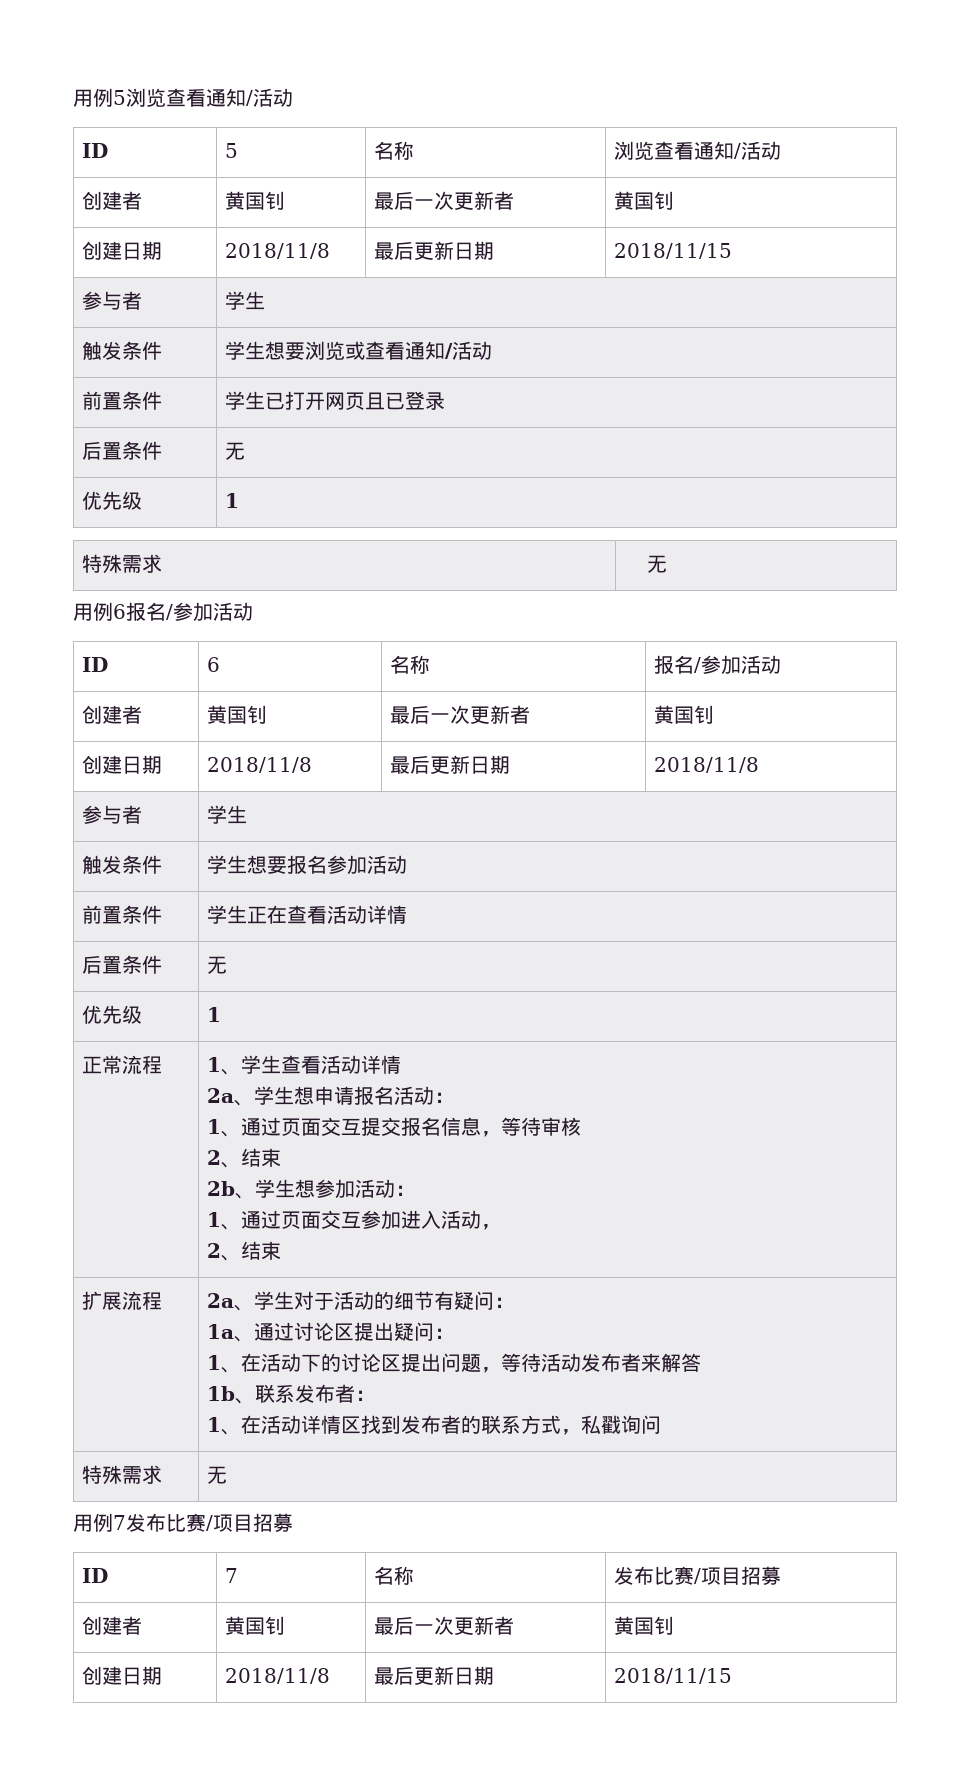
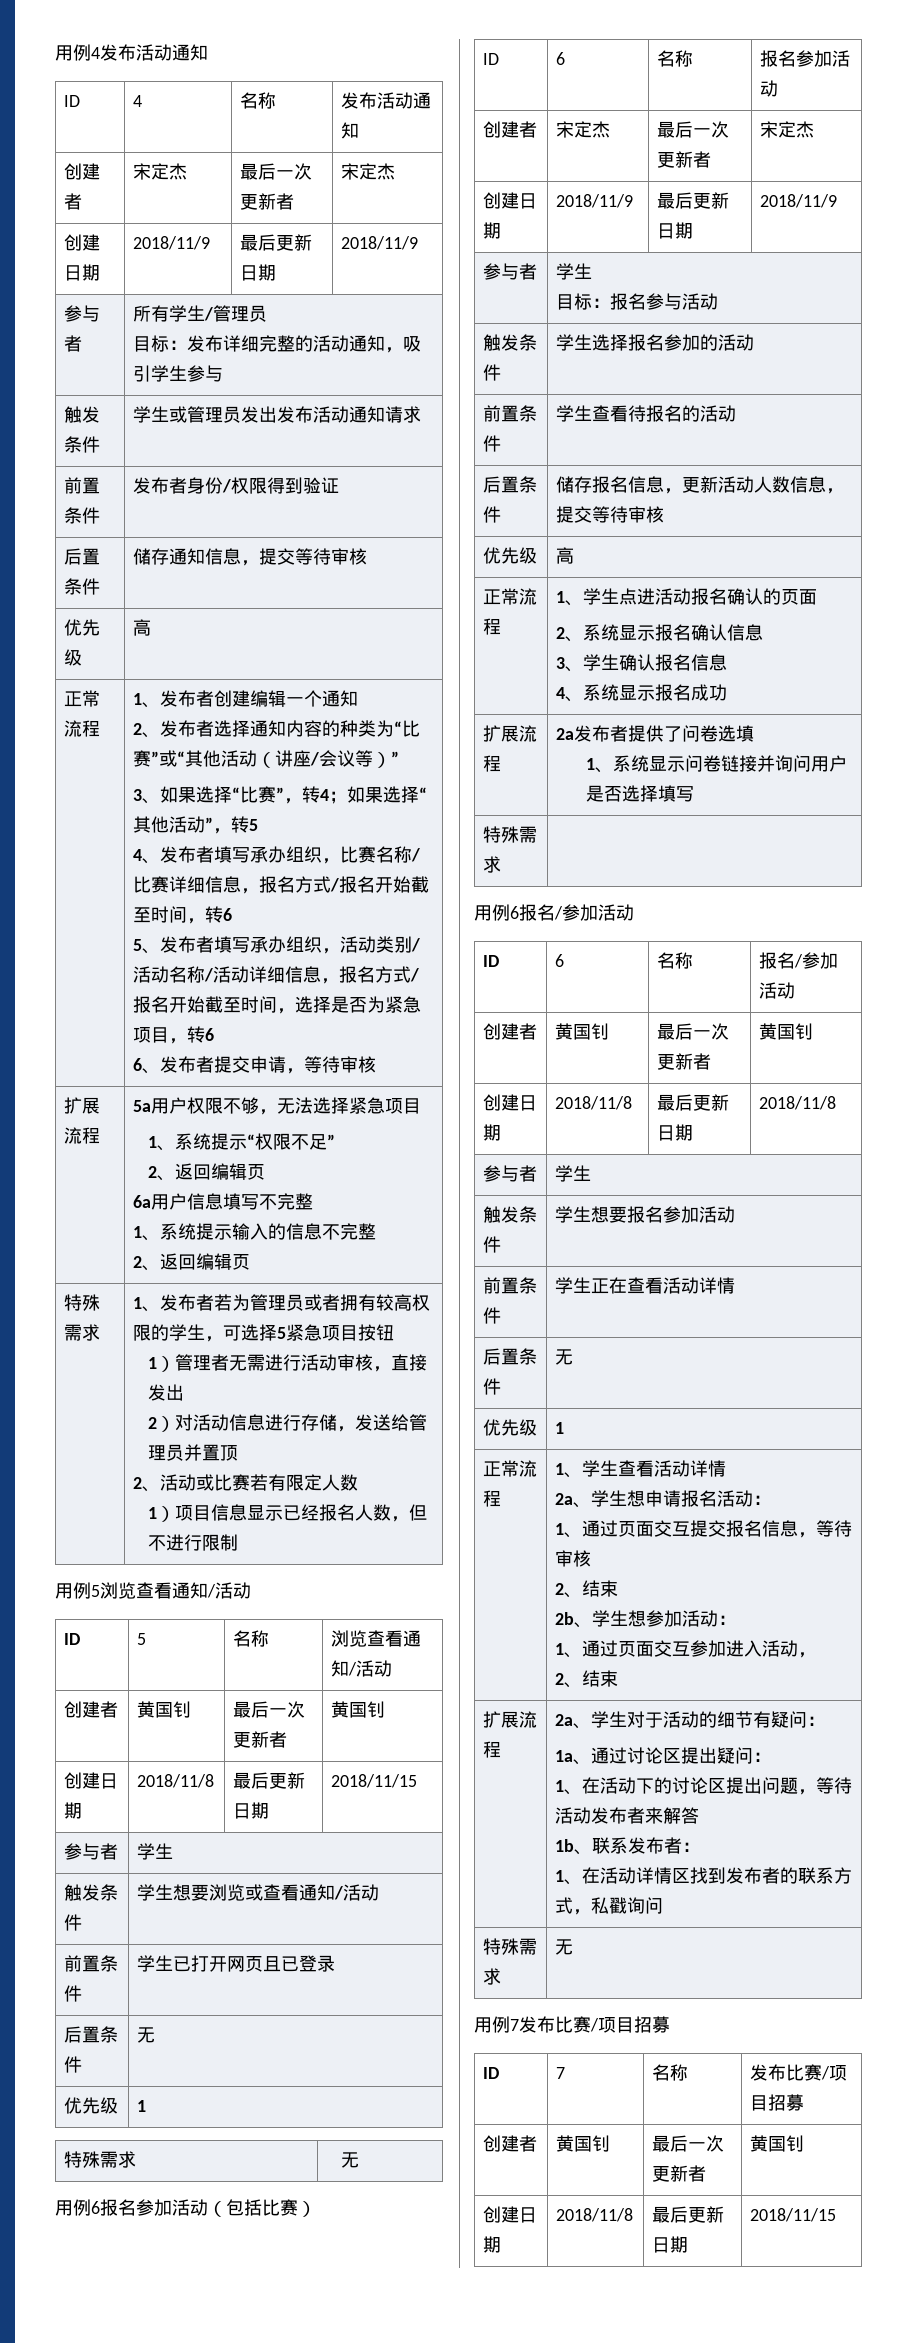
[73,88,113,107] 用例 -> [55,44,208,61] [63,95,80,107] [132,95,142,107] [239,92,276,109] [340,92,431,109] [340,122,359,139] [63,163,100,180] [63,193,82,210] [132,163,187,180] [239,163,312,180] [239,193,294,210] [340,163,395,180] [63,234,100,251] [63,264,100,281] [132,236,210,250] [239,234,312,251] [239,264,276,281] [340,236,418,250] [63,305,100,322] [63,335,82,352] [132,305,267,322] [132,335,421,353] [132,365,223,382] [63,406,100,423] [63,436,100,453] [132,406,421,423] [63,477,100,494] [63,507,100,524] [132,477,339,494] [63,548,100,565] [63,578,100,595] [132,548,367,566] [63,619,100,636] [63,649,82,666] [132,619,151,636] [63,690,100,707] [63,720,100,737] [132,690,358,708] [132,720,420,738] [132,750,399,768] [132,786,427,804] [132,816,258,834] [132,846,420,864] [132,876,429,894] [132,906,232,924] [132,936,420,954] [132,966,419,984] [132,996,421,1014] [132,1026,214,1044] [132,1056,376,1074] [63,1097,100,1114] [63,1127,100,1144] [132,1097,421,1115] [147,1133,335,1151] [147,1163,265,1181] [132,1193,313,1210] [132,1223,376,1241] [132,1253,250,1271] [63,1294,100,1311] [63,1324,100,1341] [132,1294,430,1312] [132,1324,394,1342] [147,1354,427,1372] [147,1384,184,1401] [147,1414,427,1432] [147,1444,238,1461] [132,1474,358,1492] [147,1504,427,1522] [147,1534,238,1551] [55,1582,91,1599] 用例4发布活动通知 // ID | 4 | 名称 | 发布活动通知 // 创建者 | 宋定杰 | 最后一次更新者 | 宋定杰 // 创建日期 | 2018/11/9 | 最后更新日期 | 2018/11/9 // 参与者 | 所有学生/管理员 // 目标：发布详细完整的活动通知，吸引学生参与 // 触发条件 | 学生或管理员发出发布活动通知请求 // 前置条件 | 发布者身份/权限得到验证 // 后置条件 | 储存通知信息，提交等待审核 // 优先级 | 高 // 正常流程 | 1、发布者创建编辑一个通知 // 2、发布者选择通知内容的种类为“比赛”或“其他活动（讲座/会议等）” // 3、如果选择“比赛”，转4；如果选择“其他活动”，转5 // 4、发布者填写承办组织，比赛名称/比赛详细信息，报名方式/报名开始截至时间，转6 // 5、发布者填写承办组织，活动类别/活动名称/活动详细信息，报名方式/报名开始截至时间，选择是否为紧急项目，转6 // 6、发布者提交申请，等待审核 // 扩展流程 | 5a用户权限不够，无法选择紧急项目 // 1、系统提示“权限不足” // 2、返回编辑页 // 6a用户信息填写不完整 // 1、系统提示输入的信息不完整 // 2、返回编辑页 // 特殊需求 | 1、发布者若为管理员或者拥有较高权限的学生，可选择5紧急项目按钮 // 1）管理者无需进行活动审核，直接发出 // 2）对活动信息进行存储，发送给管理员并置顶 // 2、活动或比赛若有限定人数 // 1）项目信息显示已经报名人数，但不进行限制 // 用例
(668, 564) none -> [55,2199,316,2217] [482,53,499,65] [555,52,565,65] [656,50,693,67] [759,50,850,67] [759,80,778,97] [482,121,537,138] [555,121,610,138] [656,121,729,138] [656,151,711,168] [759,121,814,138] [482,192,537,209] [482,222,501,239] [555,194,633,208] [656,192,729,209] [656,222,693,239] [759,194,837,208] [482,263,537,280] [555,263,592,280] [555,293,718,310] [482,334,537,351] [482,364,501,381] [555,334,754,351] [482,405,537,422] [482,435,501,452] [555,405,736,422] [482,476,537,493] [482,506,501,523] [555,476,844,494] [555,506,664,523] [482,547,537,564] [555,547,574,564] [482,588,537,605] [482,618,501,635] [555,588,817,606] [555,624,763,642] [555,654,727,672] [555,684,727,702] [482,725,537,742] [482,755,501,772] [555,725,754,742] [586,755,848,773] [586,785,695,802] [482,826,537,843] [482,856,501,873] // 用例6报名参加活动（包括比赛） // ID | 6 | 名称 | 报名参加活动 // 创建者 | 宋定杰 | 最后一次更新者 | 宋定杰 // 创建日期 | 2018/11/9 | 最后更新日期 | 2018/11/9 // 参与者 | 学生 // 目标：报名参与活动 // 触发条件 | 学生选择报名参加的活动 // 前置条件 | 学生查看待报名的活动 // 后置条件 | 储存报名信息，更新活动人数信息，提交等待审核 // 优先级 | 高 // 正常流程 | 1、学生点进活动报名确认的页面 // 2、系统显示报名确认信息 // 3、学生确认报名信息 // 4、系统显示报名成功 // 扩展流程 | 2a发布者提供了问卷选填 // 1、系统显示问卷链接并询问用户是否选择填写 // 特殊需求 |

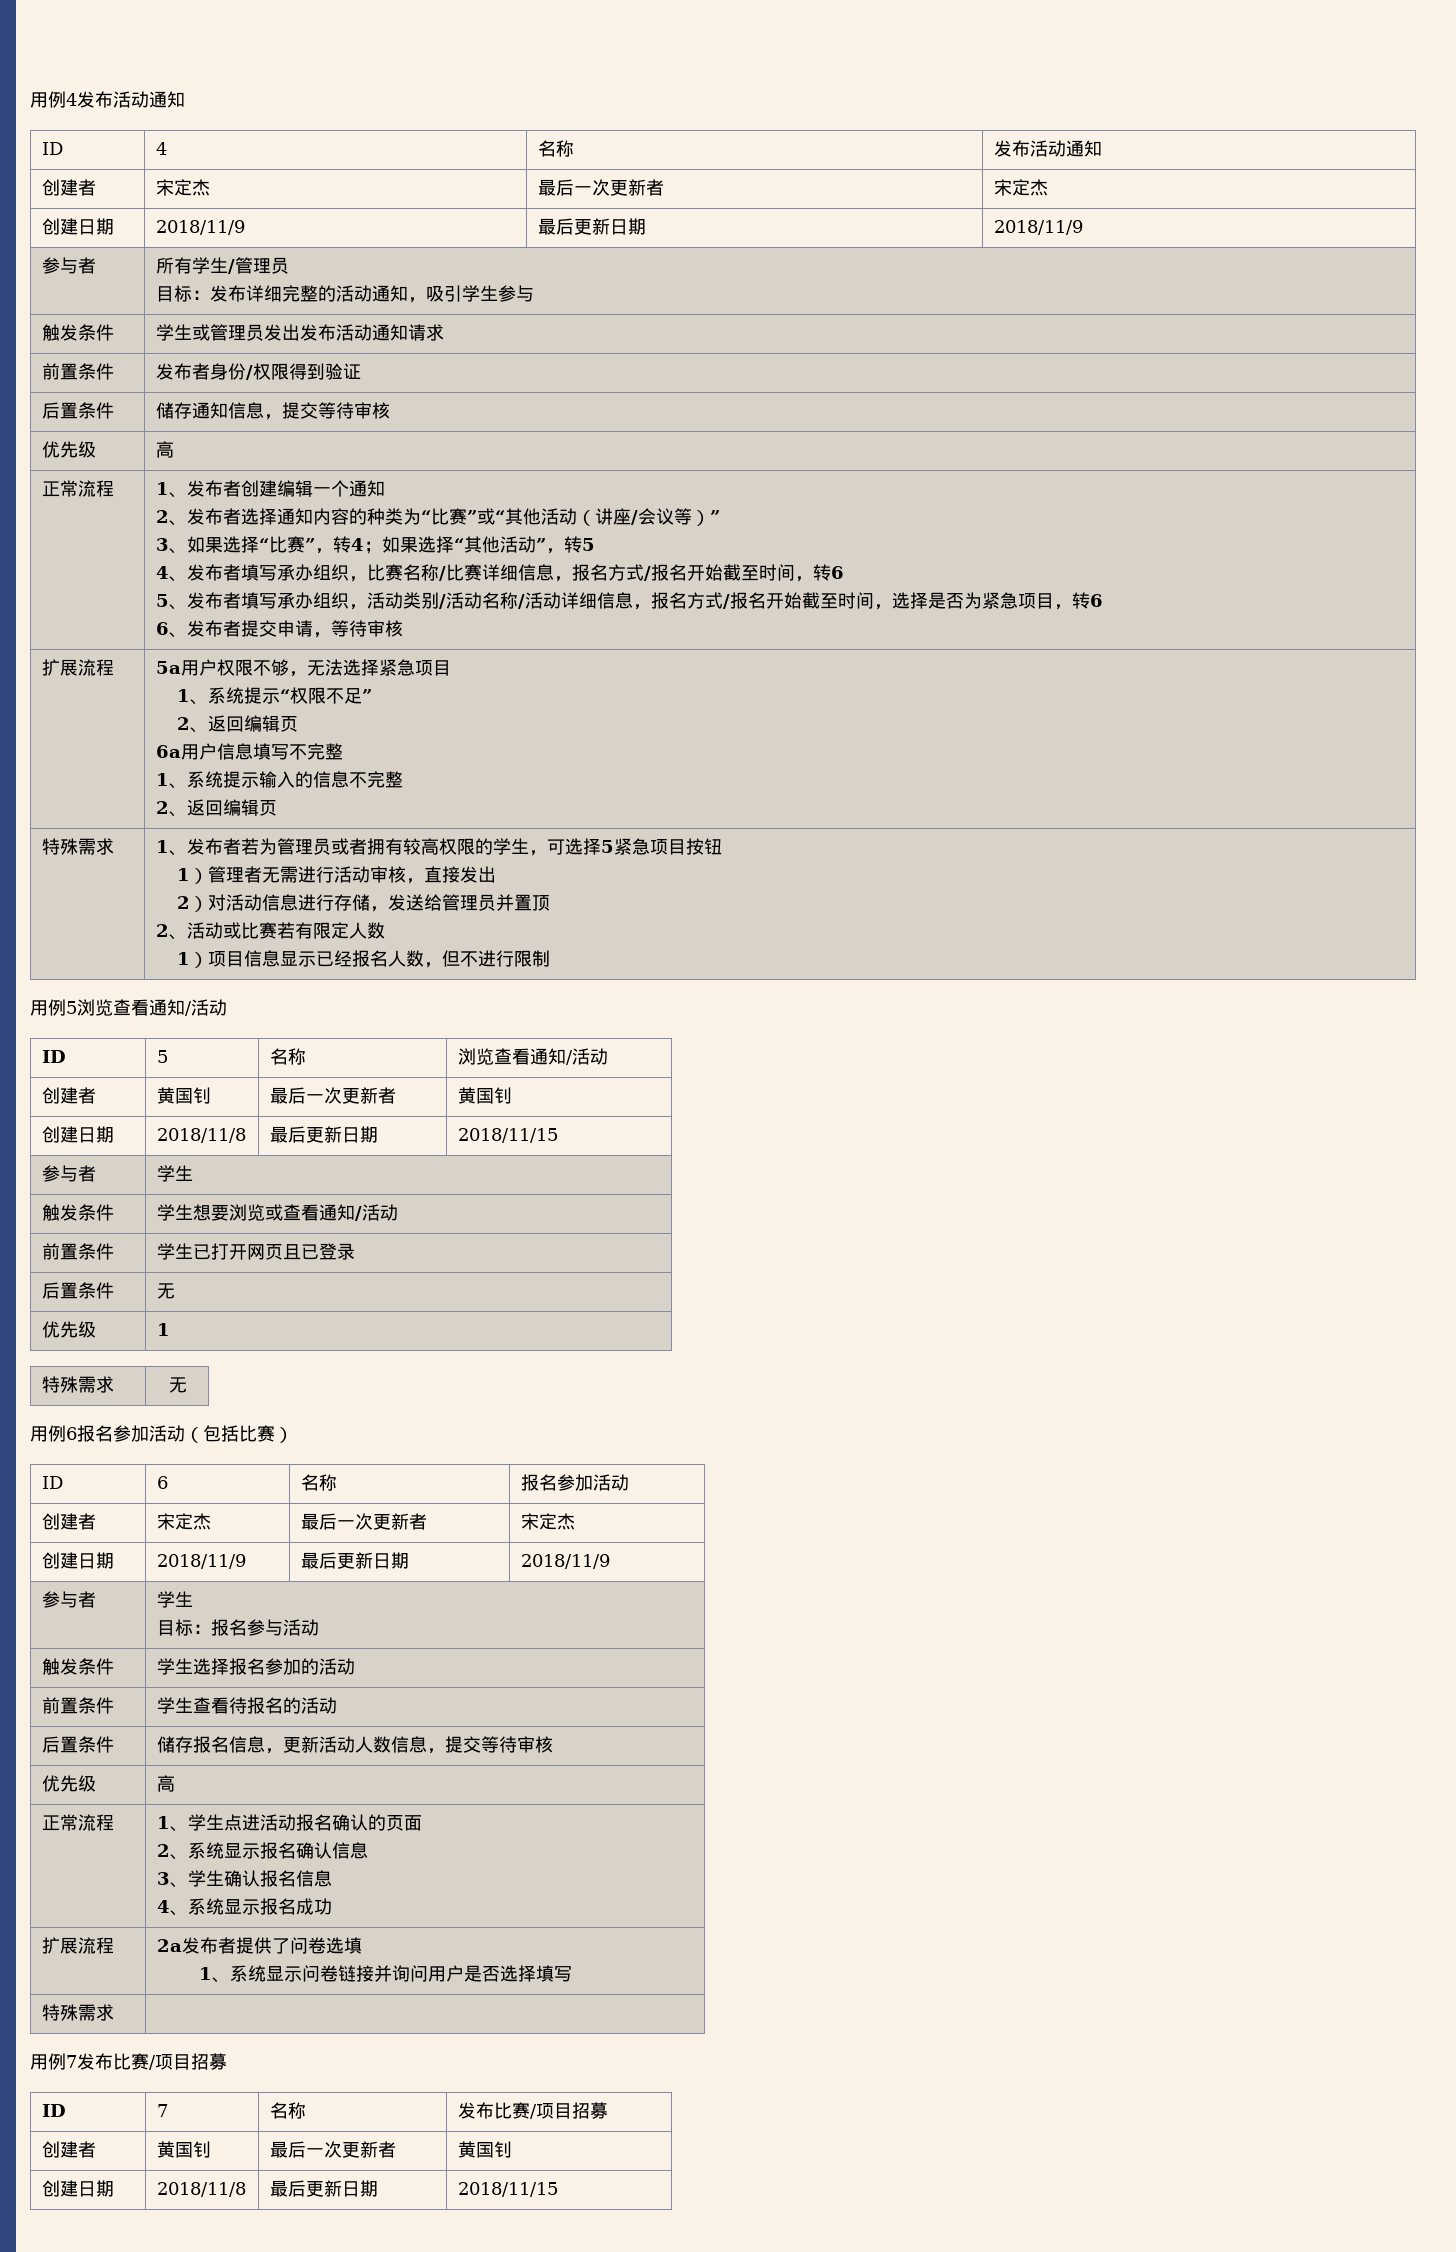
[474,904,634,921] [482,955,499,967] [554,954,564,967] [656,952,693,969] [758,952,838,969] [758,982,795,999] [482,1023,537,1040] [554,1023,609,1040] [656,1023,729,1040] [656,1053,711,1070] [758,1023,813,1040] [482,1094,537,1111] [482,1124,501,1141] [554,1096,632,1110] [656,1094,729,1111] [656,1124,693,1141] [758,1096,836,1110] [482,1165,537,1182] [554,1165,591,1182] [482,1206,537,1223] [482,1236,501,1253] [554,1206,735,1223] [482,1277,537,1294] [482,1307,501,1324] [554,1277,735,1294] [482,1348,537,1365] [482,1378,501,1395] [554,1349,573,1365] [482,1419,537,1436] [554,1422,564,1434] [482,1460,537,1477] [482,1490,501,1507] [554,1460,726,1478] [554,1490,771,1508] [554,1520,852,1538] [554,1550,591,1567] [554,1580,618,1598] [554,1610,736,1628] [554,1640,816,1658] [554,1670,618,1688] [482,1711,537,1728] [482,1741,501,1758] [554,1711,825,1729] [554,1747,771,1765] [554,1777,852,1795] [554,1807,699,1824] [554,1837,700,1855] [554,1867,852,1885] [554,1897,663,1915] [482,1938,537,1955] [482,1968,501,1985] [554,1939,573,1955] // 用例6报名/参加活动 // ID | 6 | 名称 | 报名/参加活动 // 创建者 | 黄国钊 | 最后一次更新者 | 黄国钊 // 创建日期 | 2018/11/8 | 最后更新日期 | 2018/11/8 // 参与者 | 学生 // 触发条件 | 学生想要报名参加活动 // 前置条件 | 学生正在查看活动详情 // 后置条件 | 无 // 优先级 | 1 // 正常流程 | 1、学生查看活动详情 // 2a、学生想申请报名活动： // 1、通过页面交互提交报名信息，等待审核 // 2、结束 // 2b、学生想参加活动： // 1、通过页面交互参加进入活动， // 2、结束 // 扩展流程 | 2a、学生对于活动的细节有疑问： // 1a、通过讨论区提出疑问： // 1、在活动下的讨论区提出问题，等待活动发布者来解答 // 1b、联系发布者： // 1、在活动详情区找到发布者的联系方式，私戳询问 // 特殊需求 | 无 -> (114, 2012) none

